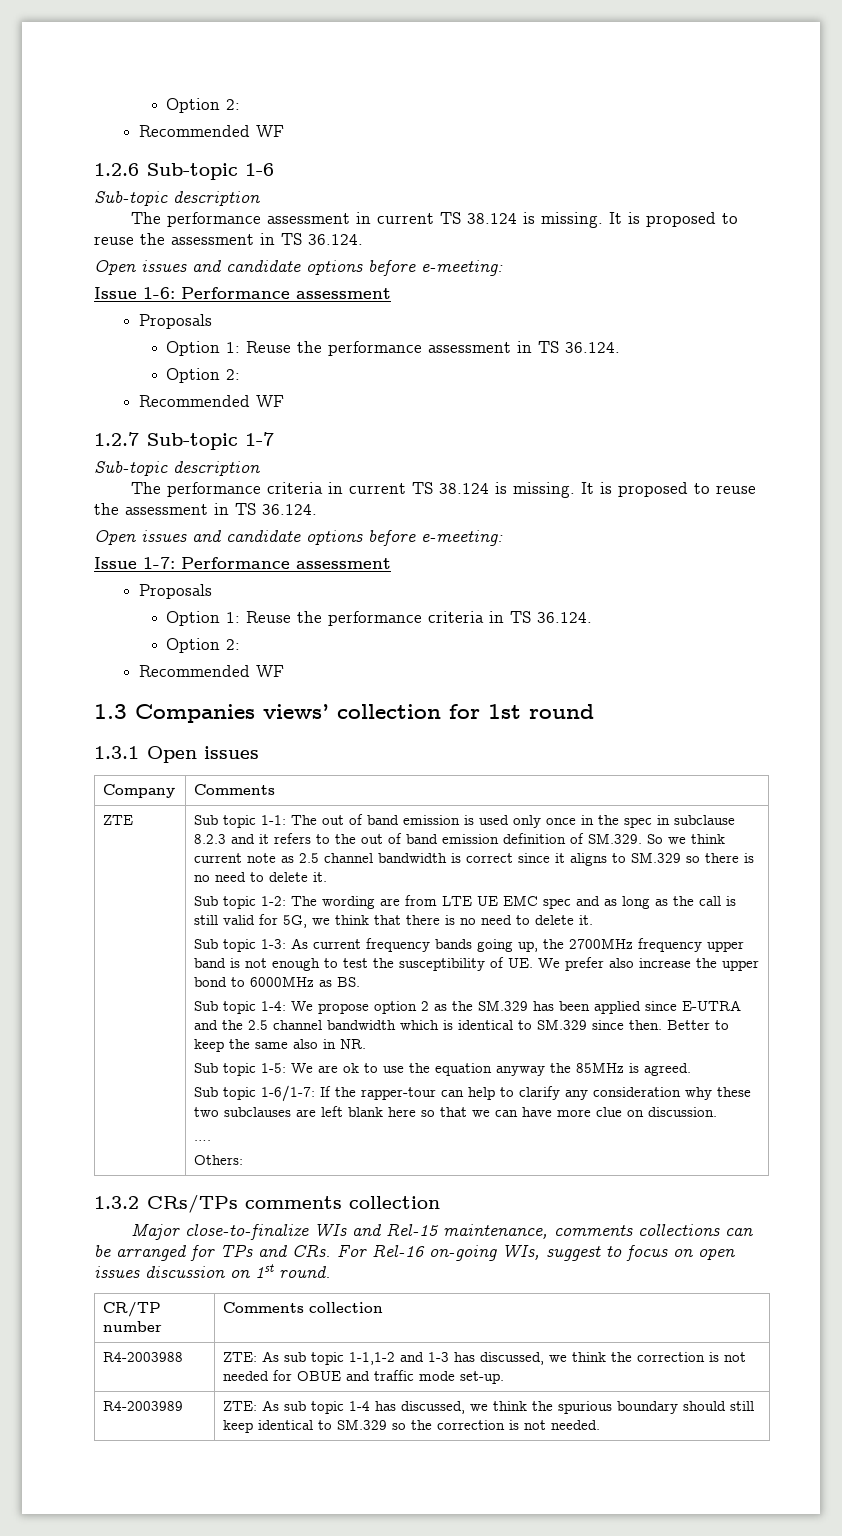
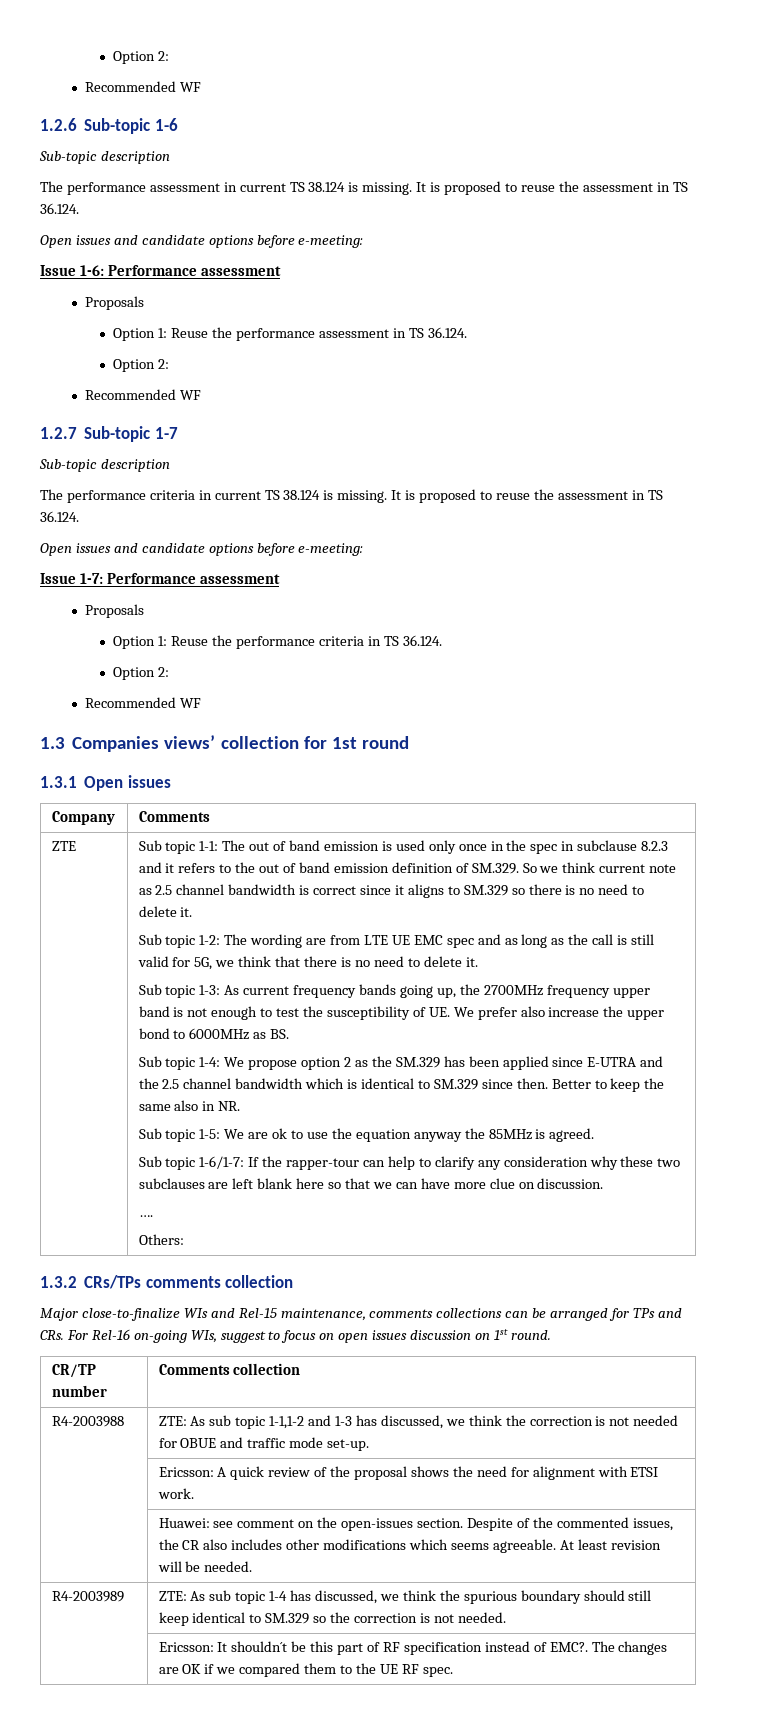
(505, 1377) none -> [158,1466,659,1480] [157,1488,194,1499] [158,1517,673,1531] [158,1539,661,1553] [157,1561,253,1572] // | Ericsson: A quick review of the proposal shows the need for alignment with ETSI work. // | Huawei: see comment on the open-issues section. Despite of the commented issues, the CR also includes other modifications which seems agreeable. At least revision will be needed.
(601, 1425) none -> [158,1641,668,1655] [158,1663,453,1677] // | Ericsson: It shouldn´t be this part of RF specification instead of EMC?. The changes are OK if we compared them to the UE RF spec.

